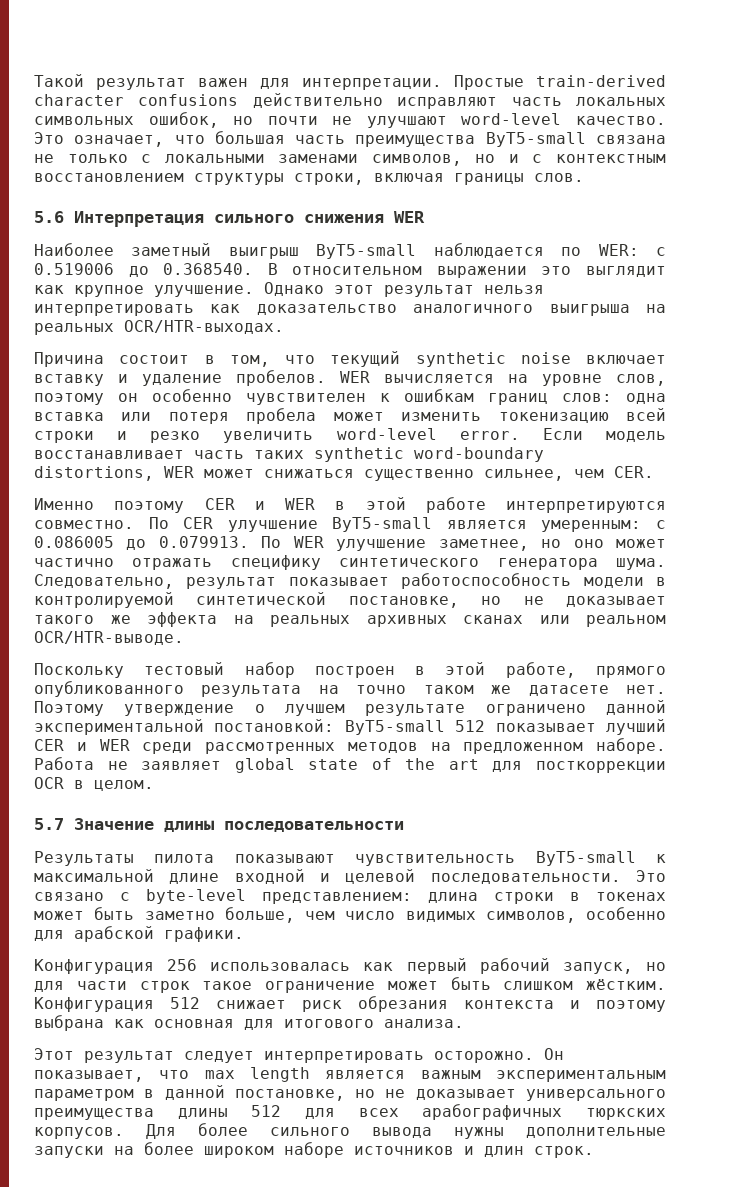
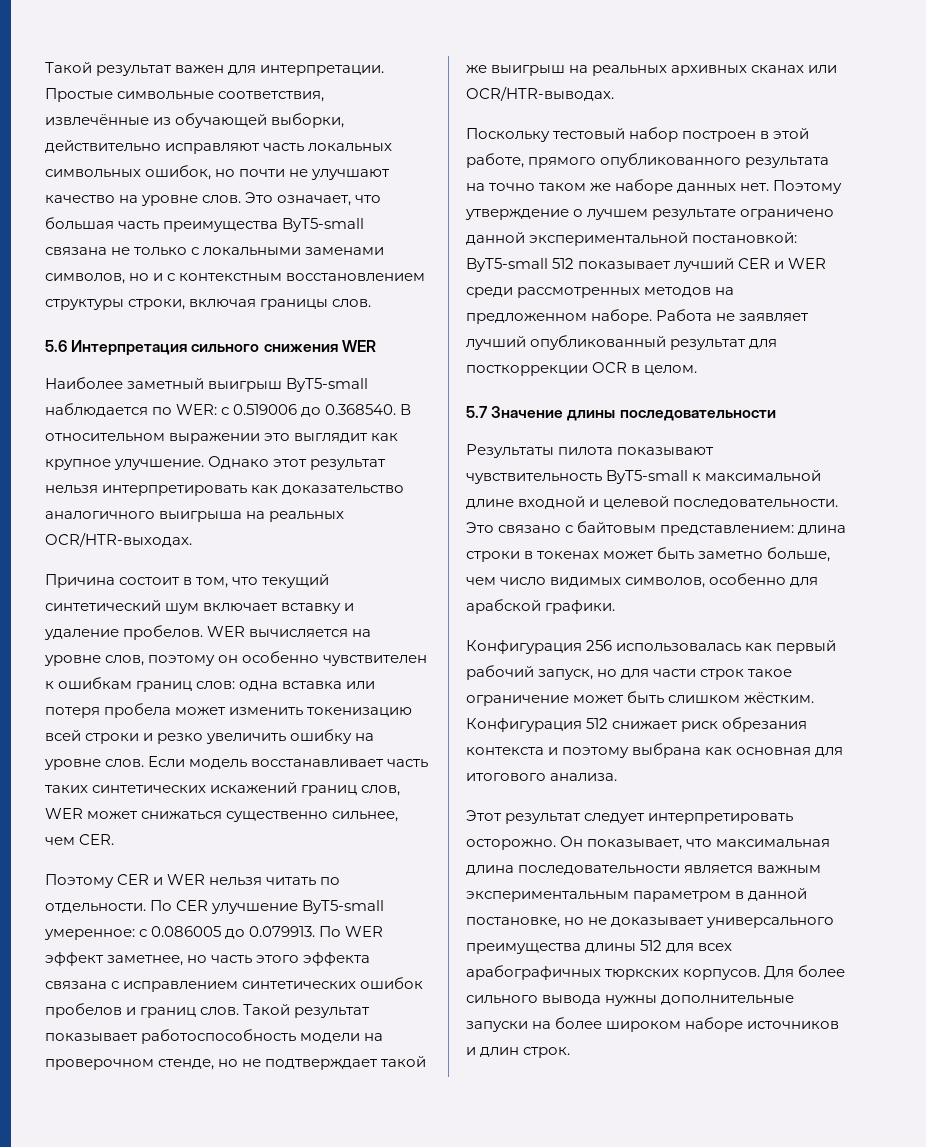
[536,75,666,87] [34,94,239,106] train-derived character confusions -> [117,91,325,102] [45,113,345,128] символьные соответствия, извлечённые из обучающей выборки,
[461,113,666,125] word-level качество. -> [45,195,242,206] качество на уровне слов.
[415,352,571,367] synthetic noise -> [45,600,200,614] синтетический шум
[336,428,520,440] word-level error. -> [290,729,375,744] [44,759,145,770] ошибку на уровне слов.
[314,447,544,462] [34,466,154,481] synthetic word-boundary distortions, -> [92,782,401,796] синтетических искажений границ слов,
[34,497,666,513] [34,520,134,529] Именно поэтому CER и WER в этой работе интерпретируются совместно. -> [45,874,341,888] [45,903,146,913] Поэтому CER и WER нельзя читать по отдельности.
[446,520,642,532] является умеренным: -> [44,929,135,940] умеренное:
[336,539,427,551] улучшение -> [45,952,104,966] эффект
[573,539,666,548] [34,555,666,570] [34,573,666,589] [34,592,666,608] [34,612,217,627] оно может частично отражать специфику синтетического генератора шума. Следовательно, результат показывает работоспособность модели в контролируемой синтетической постановке, но не доказывает такого же эффекта -> [211,952,371,966] [45,977,424,992] [45,1003,371,1018] [45,1029,384,1044] [45,1056,427,1070] [466,65,566,76] часть этого эффекта связана с исправлением синтетических ошибок пробелов и границ слов. Такой результат показывает работоспособность модели на проверочном стенде, но не подтверждает такой же выигрыш
[586,615,666,627] [34,631,184,645] реальном OCR/HTR-выводе. -> [466,86,614,101] OCR/HTR-выводах.
[528,685,609,696] датасете -> [615,179,737,194] наборе данных
[234,758,479,773] global state of the art -> [466,335,747,350] лучший опубликованный результат
[146,889,246,904] byte-level -> [577,521,657,534] байтовым
[204,1067,310,1082] max length -> [716,839,831,848] [466,865,681,875] максимальная длина последовательности

